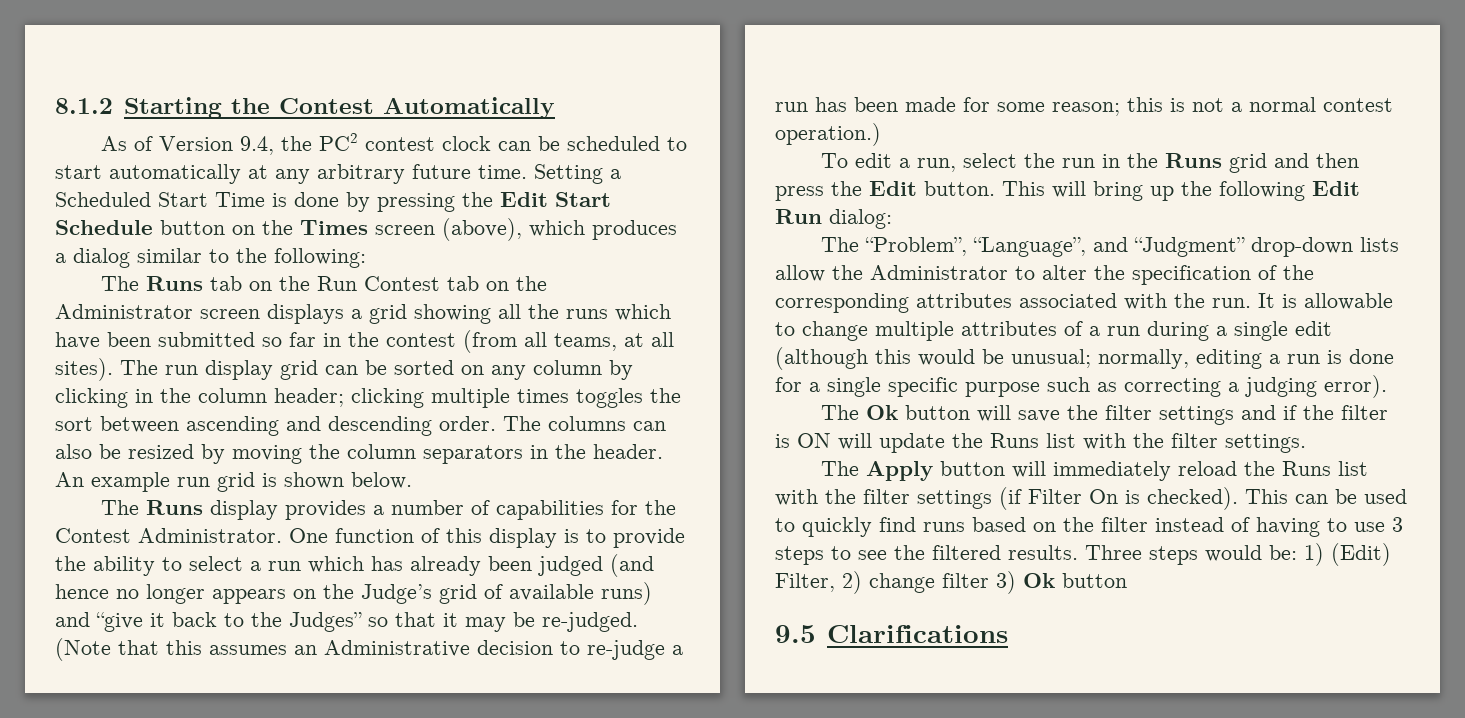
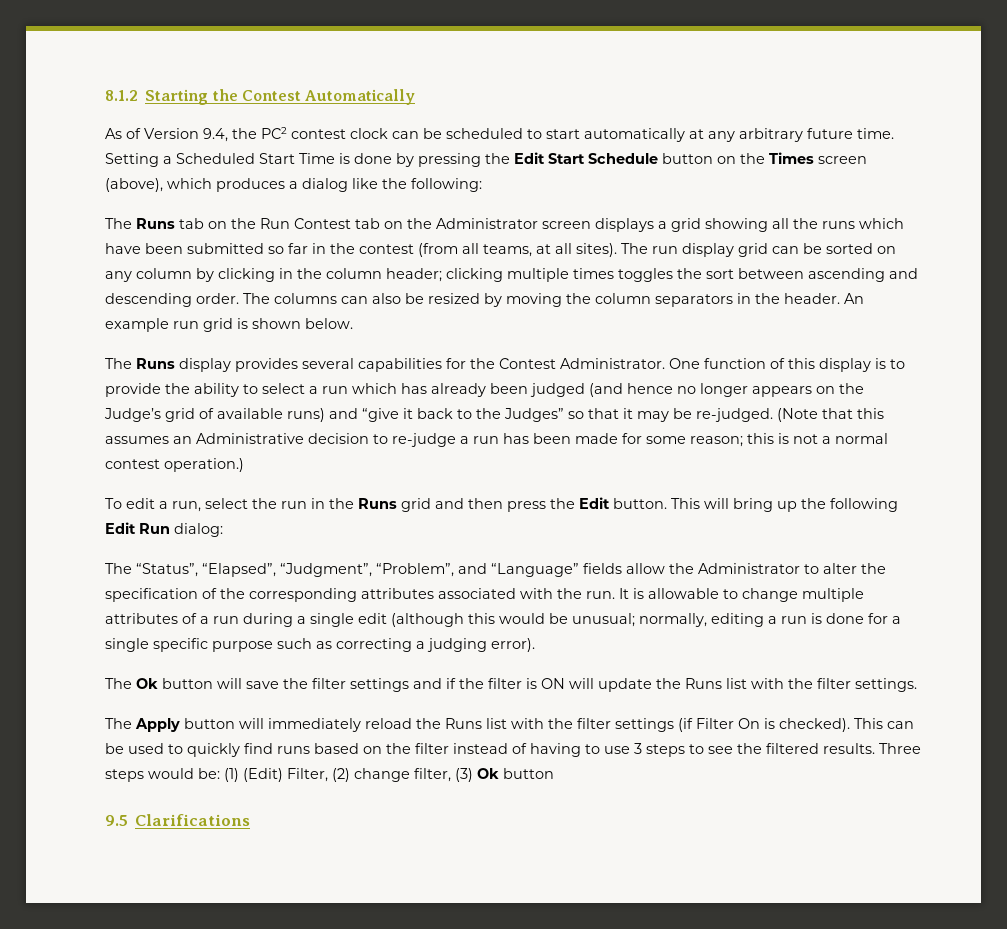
[137,248,229,263] similar to -> [352,178,378,189] like
[373,500,491,515] a number of -> [302,358,354,369] several
[865,237,1400,257] “Problem”, “Language”, and “Judgment” drop-down lists -> [136,563,622,577] “Status”, “Elapsed”, “Judgment”, “Problem”, and “Language” fields
[1304,543,1324,566] 1) -> [224,768,239,782] (1)
[842,571,1016,594] 2) change filter 3) -> [332,768,473,782] (2) change filter, (3)

